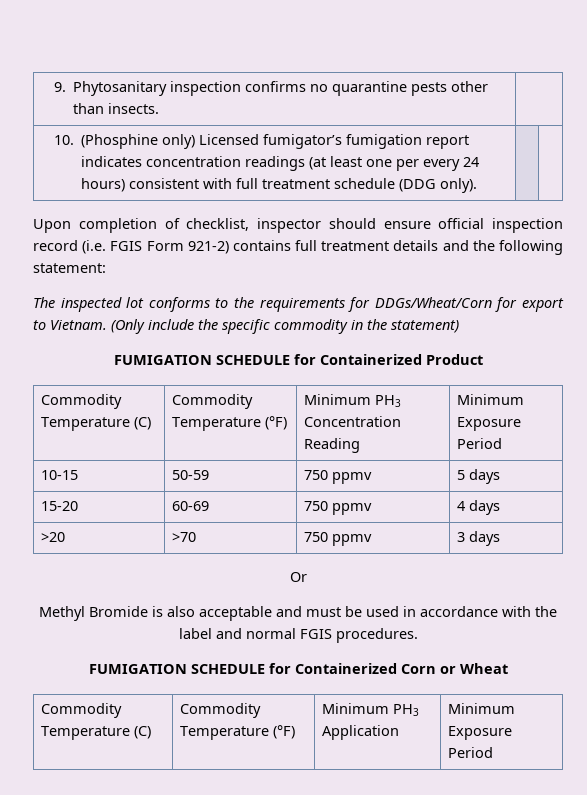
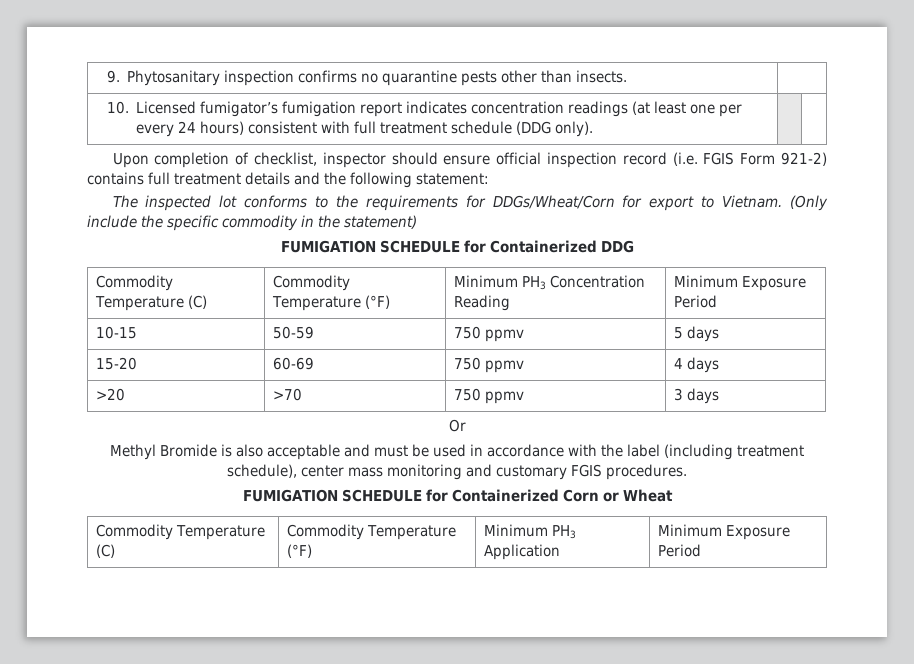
[81,134,196,149] (Phosphine only) -> (130, 107) none
[425,354,483,365] Product -> [600,240,634,253] DDG
[215,628,296,639] and normal -> [664,444,804,460] [227,464,567,480] (including treatment schedule), center mass monitoring and customary

